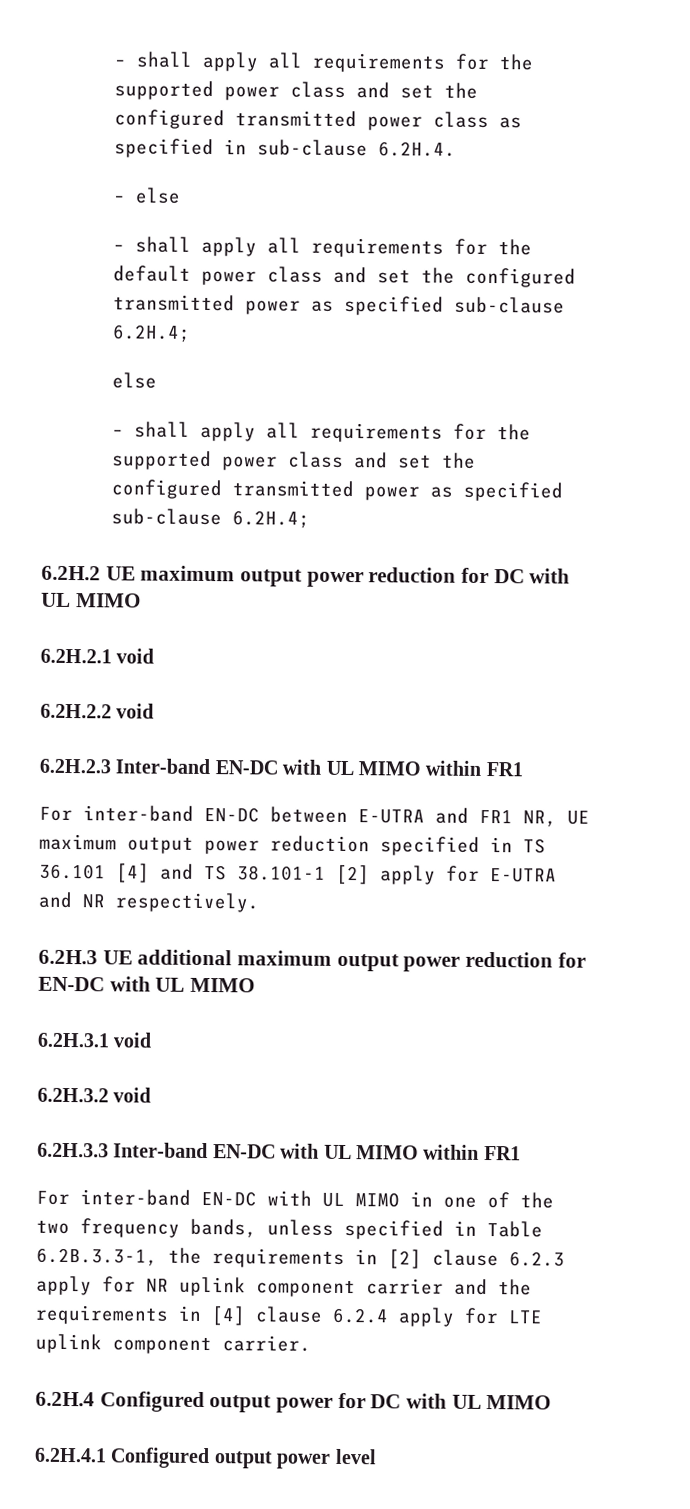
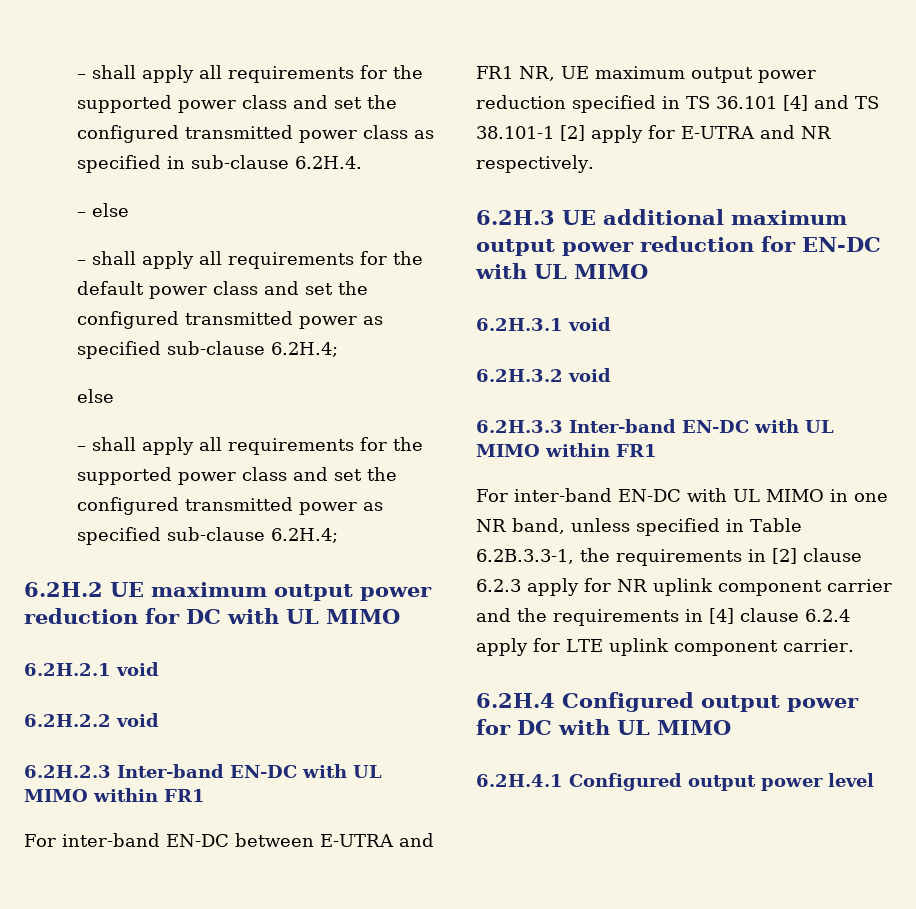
[487,1192,554,1209] [36,1218,257,1238] of the two frequency bands, -> [476,518,565,534] NR band,

